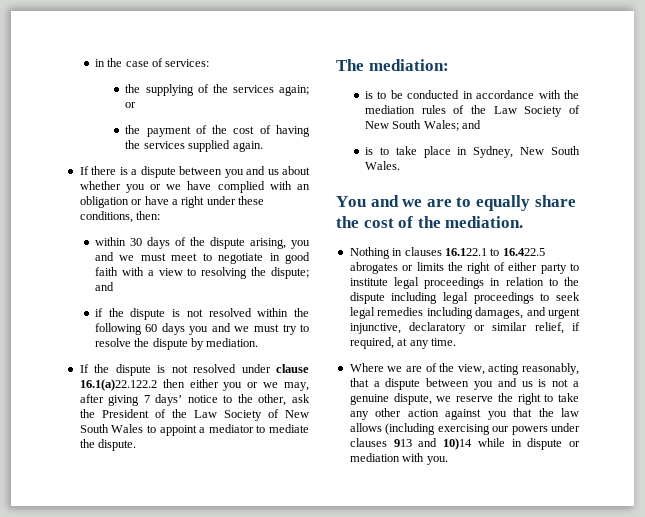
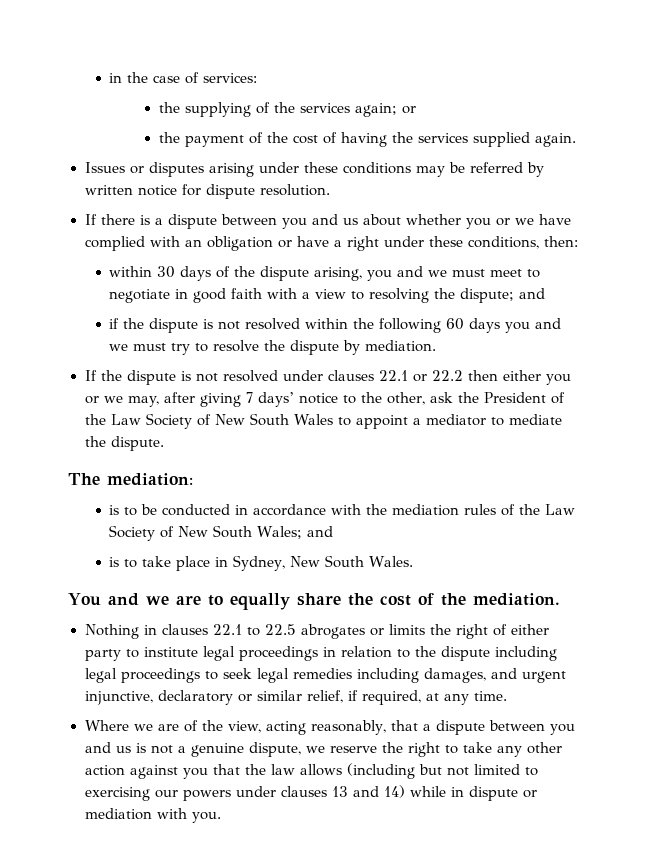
(263, 146) none -> [84,162,544,177] [84,184,330,199] // Issues or disputes arising under these conditions may be referred by written notice for dispute resolution.
[276,364,309,373] [79,379,157,391] clause 16.1(a)22.122.2 -> [327,370,463,382] clauses 22.1 or 22.2
[444,248,545,256] 16.122.1 to 16.422.5 -> [212,624,296,636] 22.1 to 22.5
(436, 429) none -> [418,764,538,776] but not limited to
[393,438,472,450] 913 and 10)14 -> [331,785,405,798] 13 and 14)

